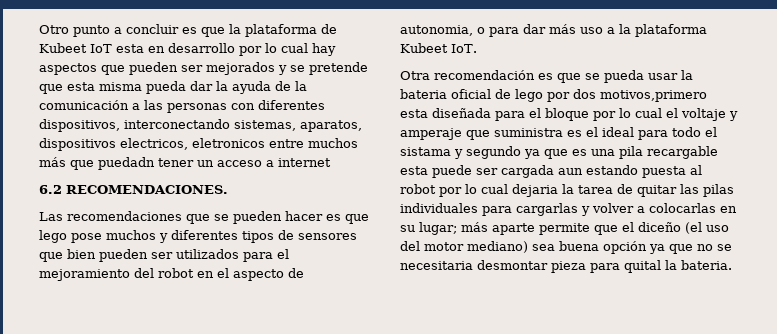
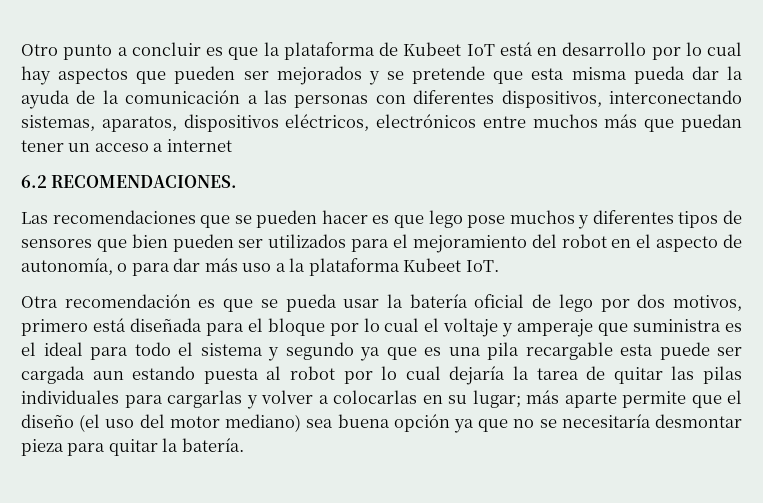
[116,44,144,53] esta -> [499,42,533,56] está
[120,138,265,150] electricos, eletronicos -> [285,114,477,131] eléctricos, electrónicos
[98,157,155,170] puedadn -> [681,114,743,132] puedan
[400,25,473,36] autonomia, -> [21,258,113,275] autonomía,
[400,89,447,99] bateria -> [409,294,468,308] batería
[600,90,707,102] [400,109,428,118] motivos,primero esta -> [672,295,742,311] [21,318,126,336] motivos, primero está
[400,147,451,156] sistama -> [200,343,263,356] sistema
[512,184,558,197] dejaria -> [449,366,506,385] dejaría
[638,222,681,232] diceño -> [21,414,74,428] diseño
[400,261,473,270] necesitaria -> [561,414,651,428] necesitaría
[624,260,732,273] quital la bateria. -> [108,438,244,456] quitar la batería.

